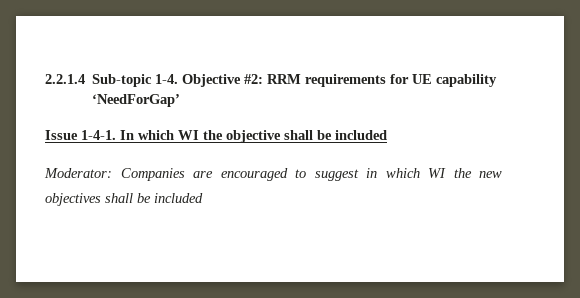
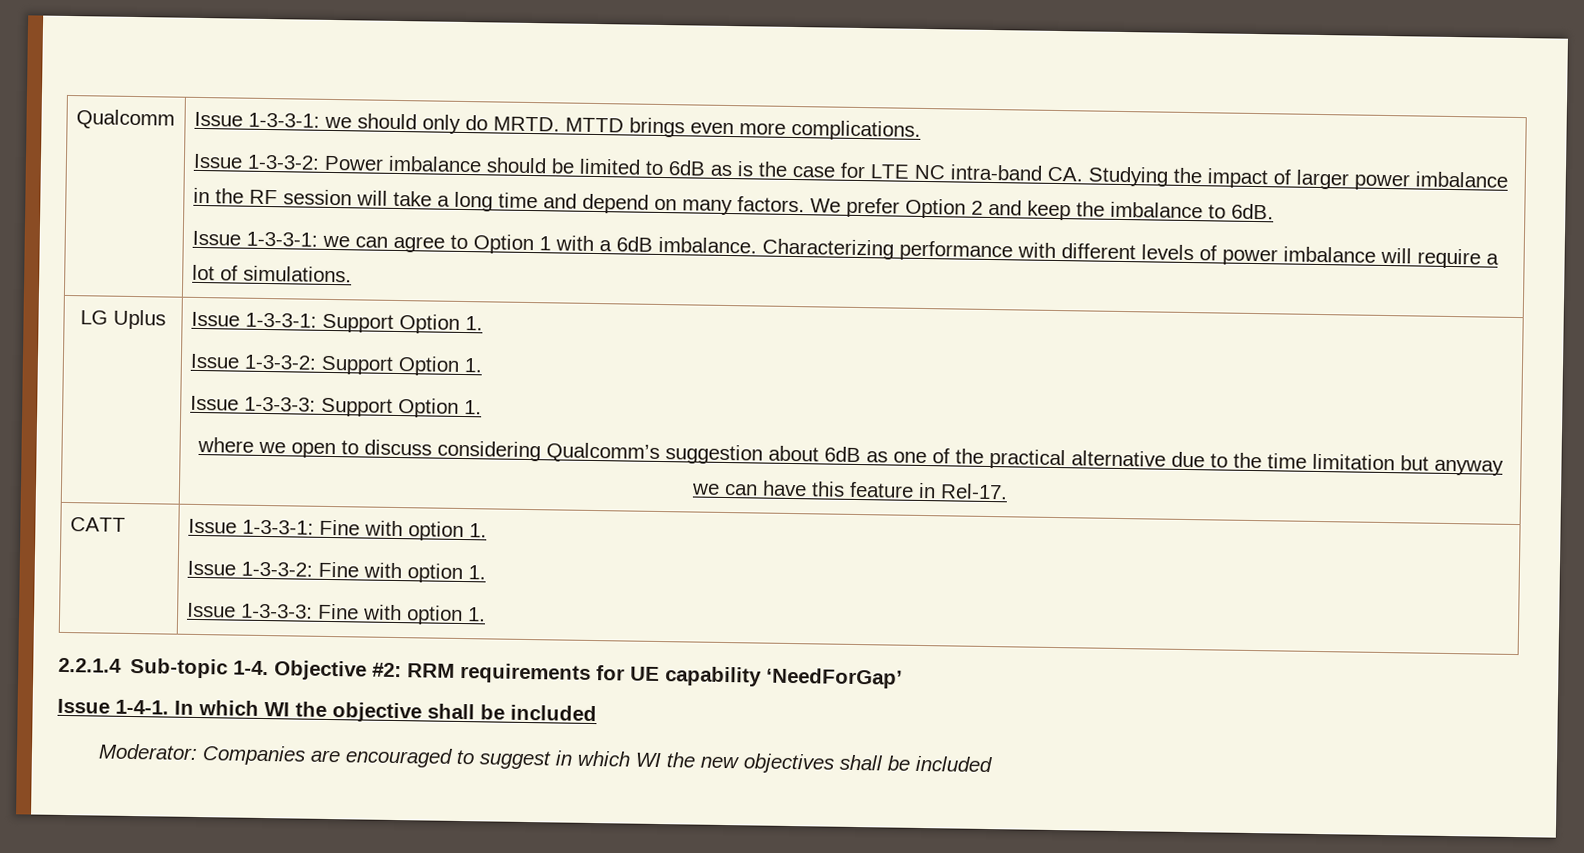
(45, 79) none -> [75,109,175,130] [193,111,921,141] [192,153,1508,191] [192,187,1274,221] [191,230,1499,269] [191,264,352,283] [80,309,166,330] [190,311,483,334] [189,353,483,376] [189,395,482,418] [196,436,1504,476] [691,480,1008,500] [69,517,126,532] [187,518,487,542] [186,560,486,584] [186,602,486,626] Qualcomm | Issue 1-3-3-1: we should only do MRTD. MTTD brings even more complications. // Issue 1-3-3-2: Power imbalance should be limited to 6dB as is the case for LTE NC intra-band CA. Studying the impact of larger power imbalance in the RF session will take a long time and depend on many factors. We prefer Option 2 and keep the imbalance to 6dB. // Issue 1-3-3-1: we can agree to Option 1 with a 6dB imbalance. Characterizing performance with different levels of power imbalance will require a lot of simulations. // LG Uplus | Issue 1-3-3-1: Support Option 1. // Issue 1-3-3-2: Support Option 1. // Issue 1-3-3-3: Support Option 1. // where we open to discuss considering Qualcomm’s suggestion about 6dB as one of the practical alternative due to the time limitation but anyway we can have this feature in Rel-17. // CATT | Issue 1-3-3-1: Fine with option 1. // Issue 1-3-3-2: Fine with option 1. // Issue 1-3-3-3: Fine with option 1. //

